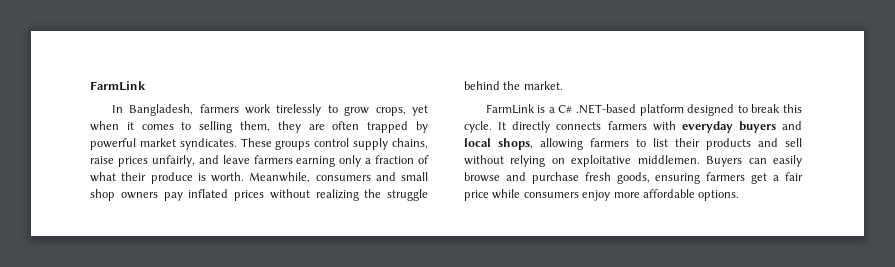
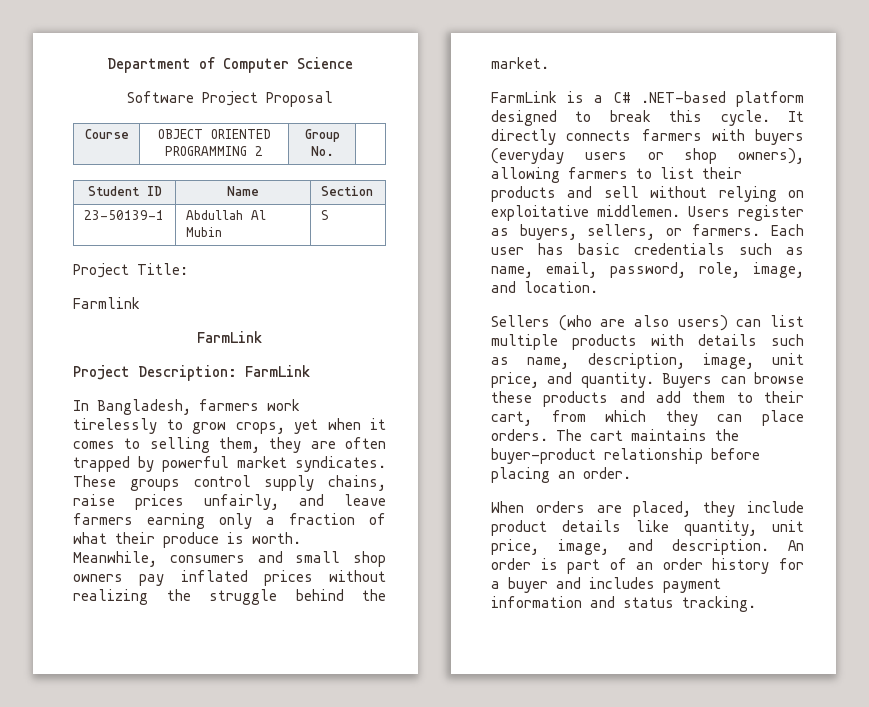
(90, 86) none -> [106,57,353,73] [126,91,333,107] [84,129,129,139] [157,129,271,139] [165,146,263,156] [304,129,340,142] [310,146,334,156] [87,186,162,196] [227,186,259,196] [320,186,373,196] [83,210,164,220] [185,210,266,220] [185,227,222,237] [320,210,329,220] [73,263,188,278] [73,297,140,309] [197,331,262,343] [73,365,237,381] Department of Computer Science // Software Project Proposal // Course | OBJECT ORIENTED PROGRAMMING 2 | Group No. | // Student ID | Name | Section // 23-50139-1 | Abdullah Al Mubin | S // Project Title: // Farmlink // FarmLink // Project Description:
[681,121,802,133] [464,138,533,150] everyday buyers and local shops, -> [755,129,804,145] [491,148,804,164] buyers (everyday users or shop owners),
[706,155,802,167] [464,172,803,184] [464,189,740,201] Buyers can easily browse and purchase fresh goods, ensuring farmers get a fair price while consumers enjoy more affordable options. -> [688,205,804,221] [491,224,804,240] [491,243,804,255] [491,262,804,278] [491,281,598,293] [491,315,804,331] [491,334,804,350] [491,353,804,369] [491,372,804,388] [491,391,804,407] [491,410,804,426] [491,429,739,441] [491,448,760,464] [491,467,631,483] [491,501,804,517] [491,520,804,536] [491,539,804,555] [491,558,804,574] [491,577,721,593] [491,596,756,612] Users register as buyers, sellers, or farmers. Each user has basic credentials such as name, email, password, role, image, and location. // Sellers (who are also users) can list multiple products with details such as name, description, image, unit price, and quantity. Buyers can browse these products and add them to their cart, from which they can place orders. The cart maintains the buyer-product relationship before placing an order. // When orders are placed, they include product details like quantity, unit price, image, and description. An order is part of an order history for a buyer and includes payment information and status tracking.

